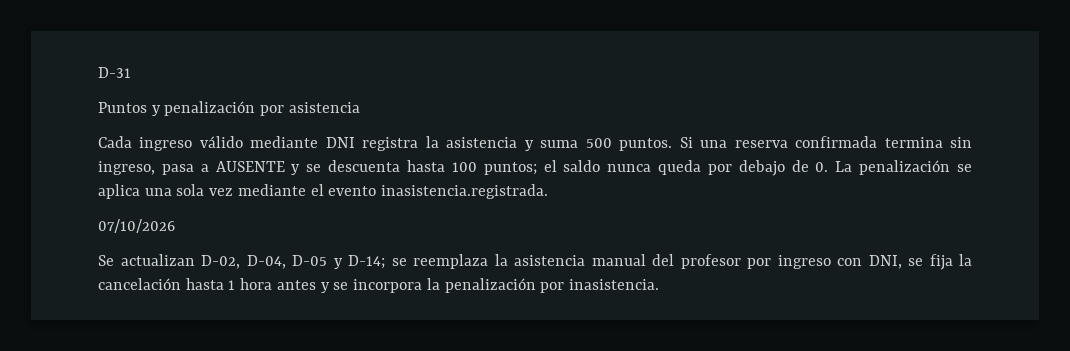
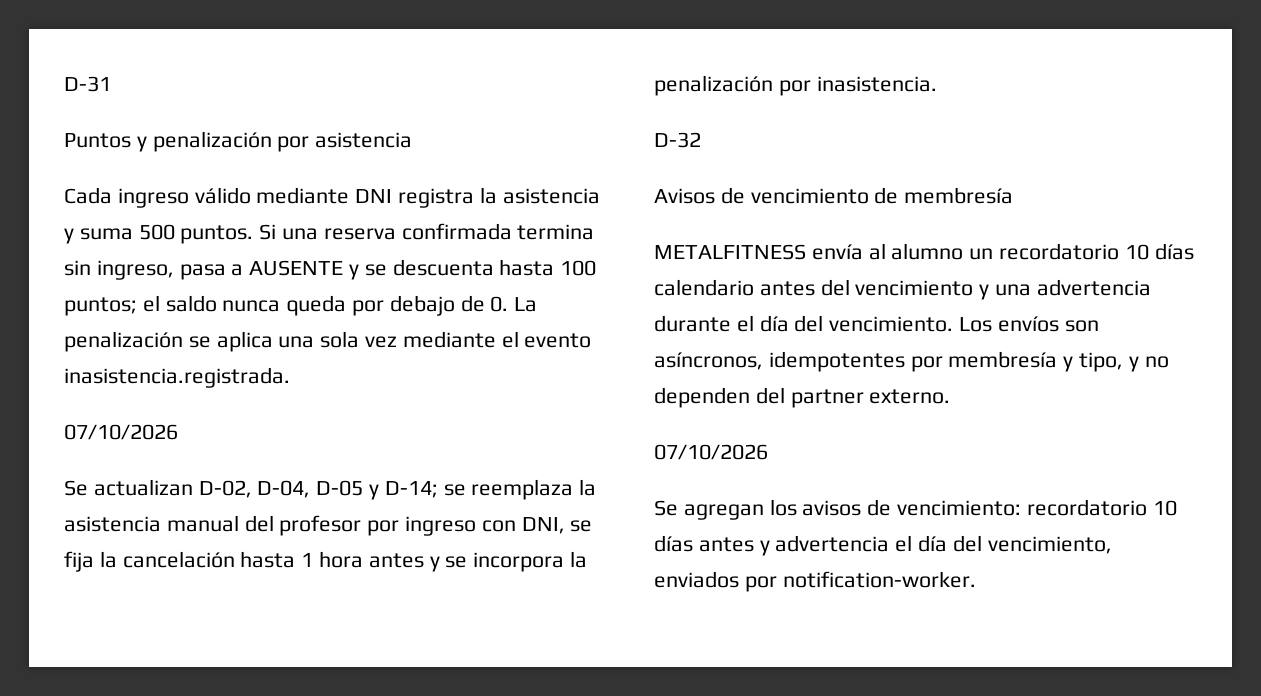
(659, 284) none -> [654,132,701,148] [654,187,1014,204] [654,243,1194,260] [654,279,1151,300] [654,315,1099,332] [654,351,1169,372] [654,387,951,408] [654,444,768,460] [654,499,1177,520] [654,535,1112,556] [654,571,976,592] // D-32 // Avisos de vencimiento de membresía // METALFITNESS envía al alumno un recordatorio 10 días calendario antes del vencimiento y una advertencia durante el día del vencimiento. Los envíos son asíncronos, idempotentes por membresía y tipo, y no dependen del partner externo. // 07/10/2026 // Se agregan los avisos de vencimiento: recordatorio 10 días antes y advertencia el día del vencimiento, enviados por notification-worker.

